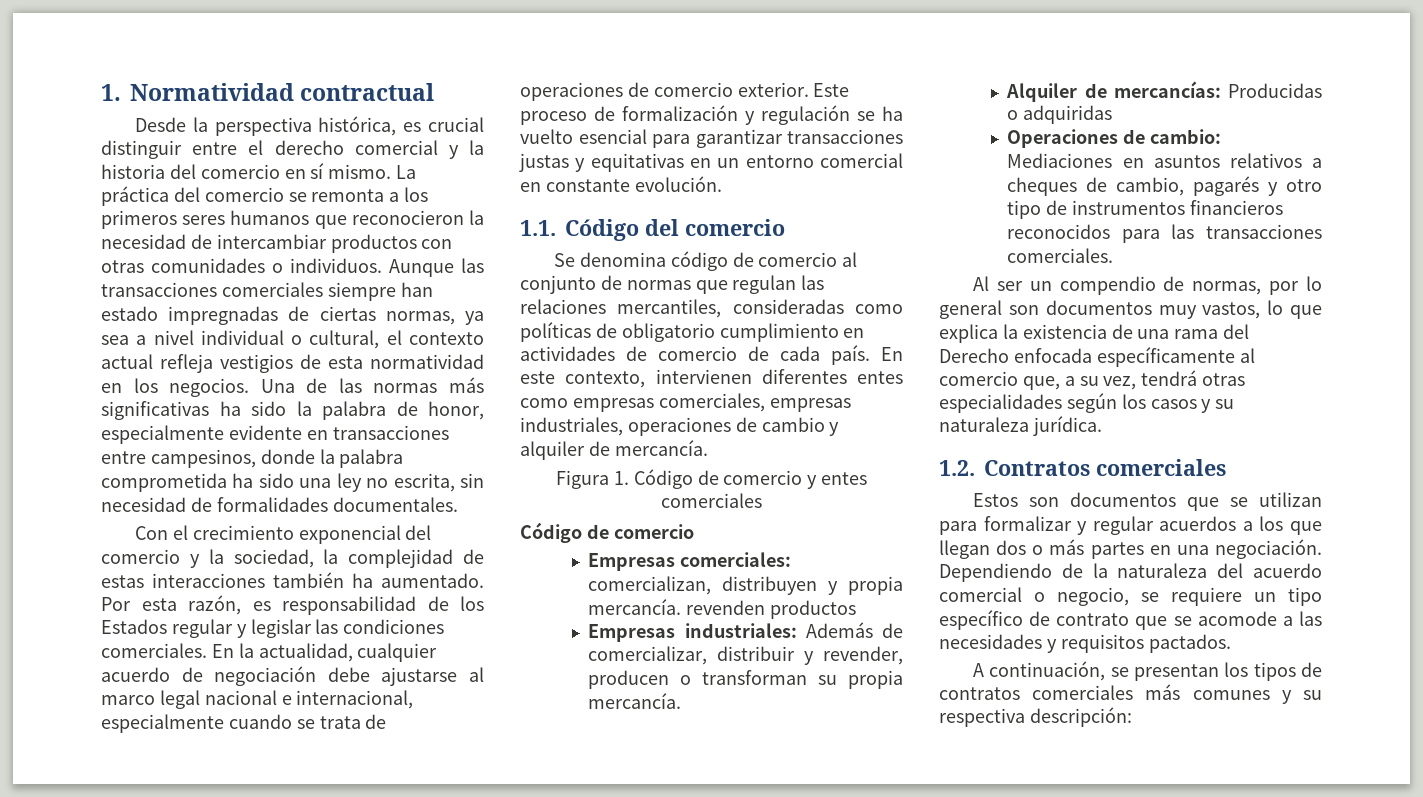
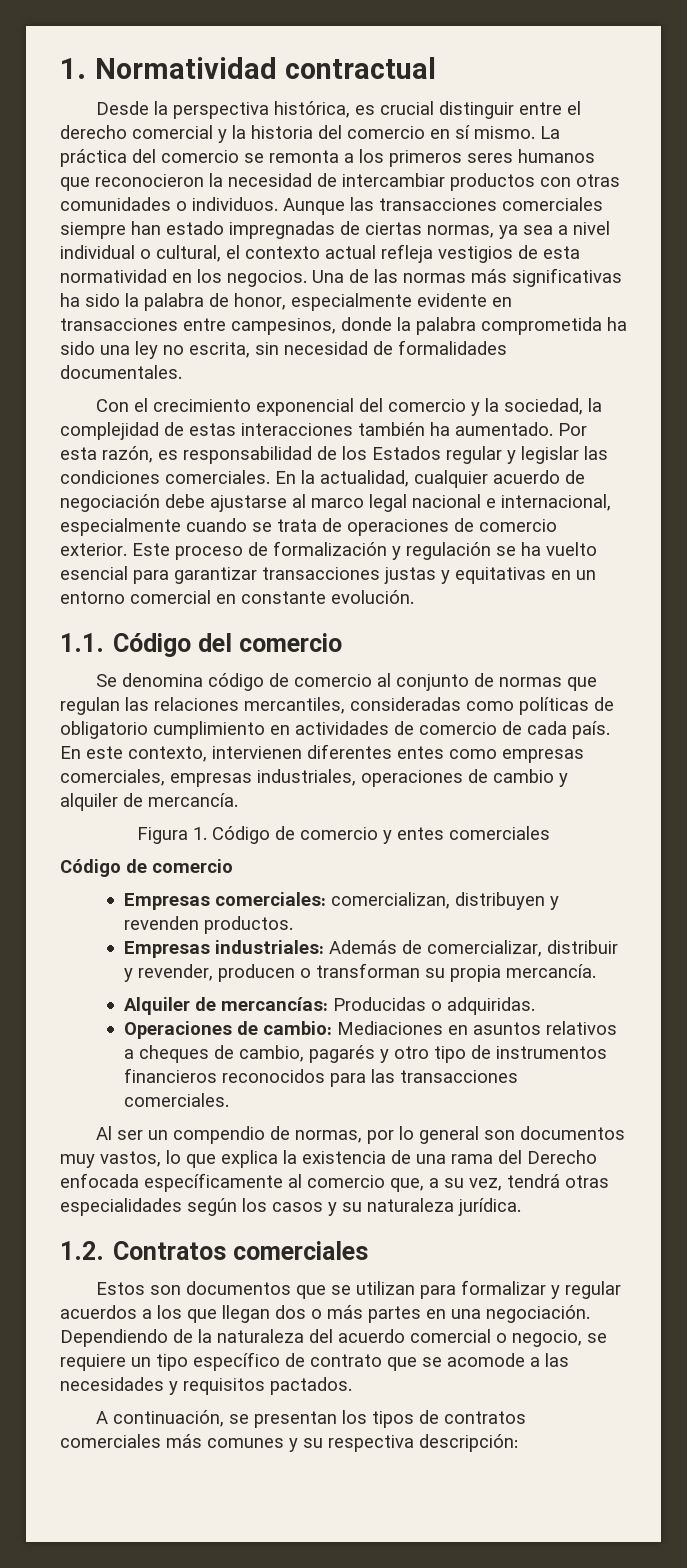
[848,576,903,595] [588,599,857,619] propia mercancía. revenden productos -> [123,916,293,934] revenden productos.
[1023,105,1113,124] adquiridas -> [446,997,535,1015] adquiridas.

